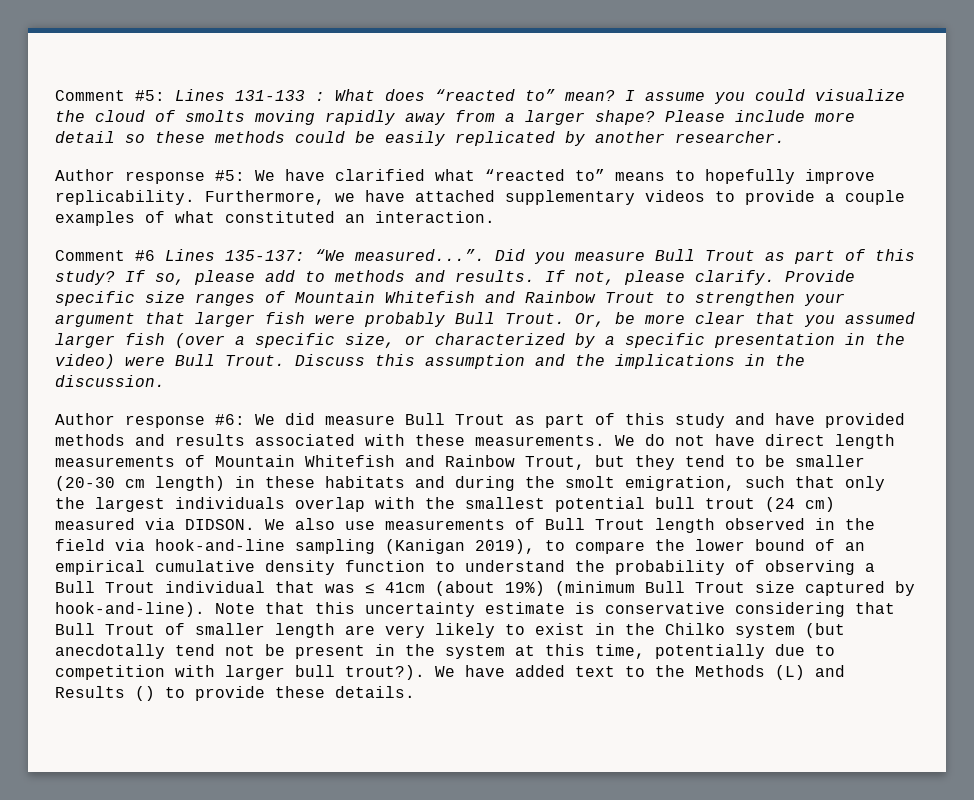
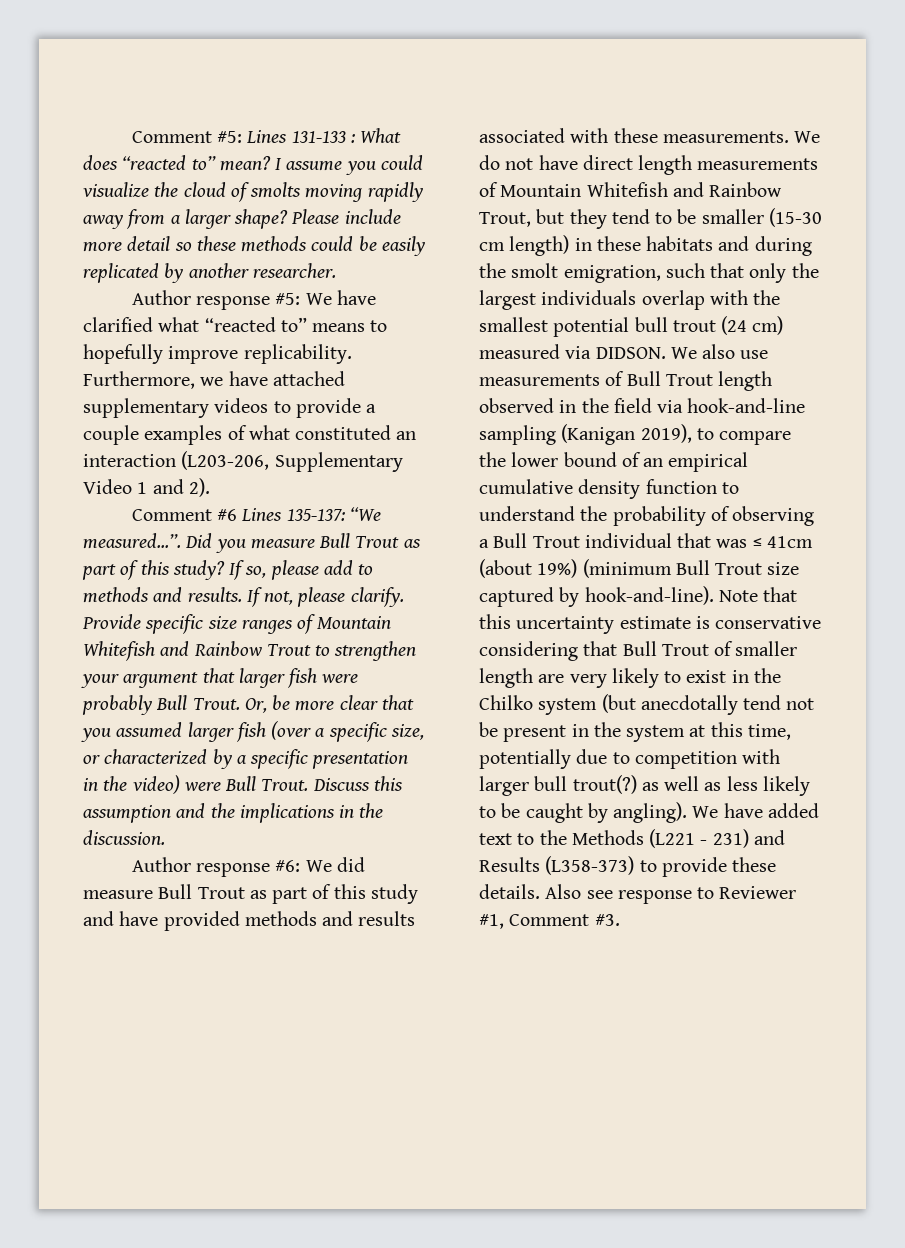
[375,211,495,223] interaction. -> [83,451,403,472] [83,478,210,497] interaction (L203-206, Supplementary Video 1 and 2).
[55,476,115,491] (20-30 -> [768,208,822,227] (15-30
[345,665,425,680] trout?). -> [572,775,810,796] [479,802,688,823] trout(?) as well as less likely to be caught by angling).
[775,665,805,680] (L) -> [649,829,749,848] (L221 - 231)
[135,686,155,701] () -> [545,856,635,875] (L358-373)
(415, 692) none -> [545,884,797,904] [479,914,620,929] Also see response to Reviewer #1, Comment #3.

